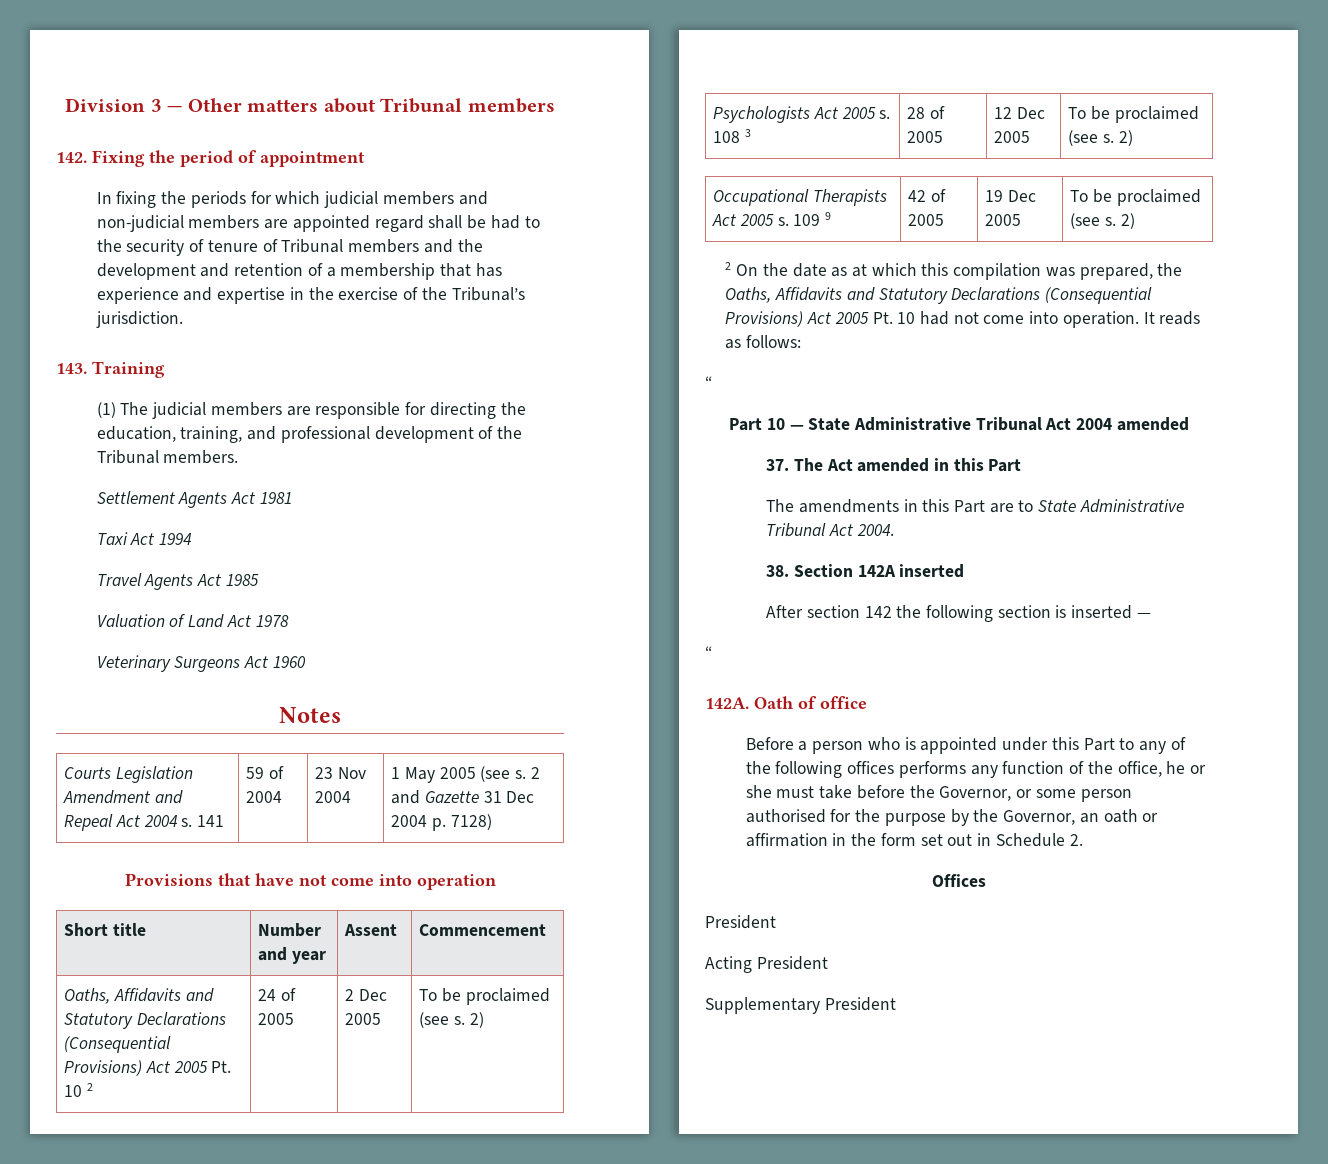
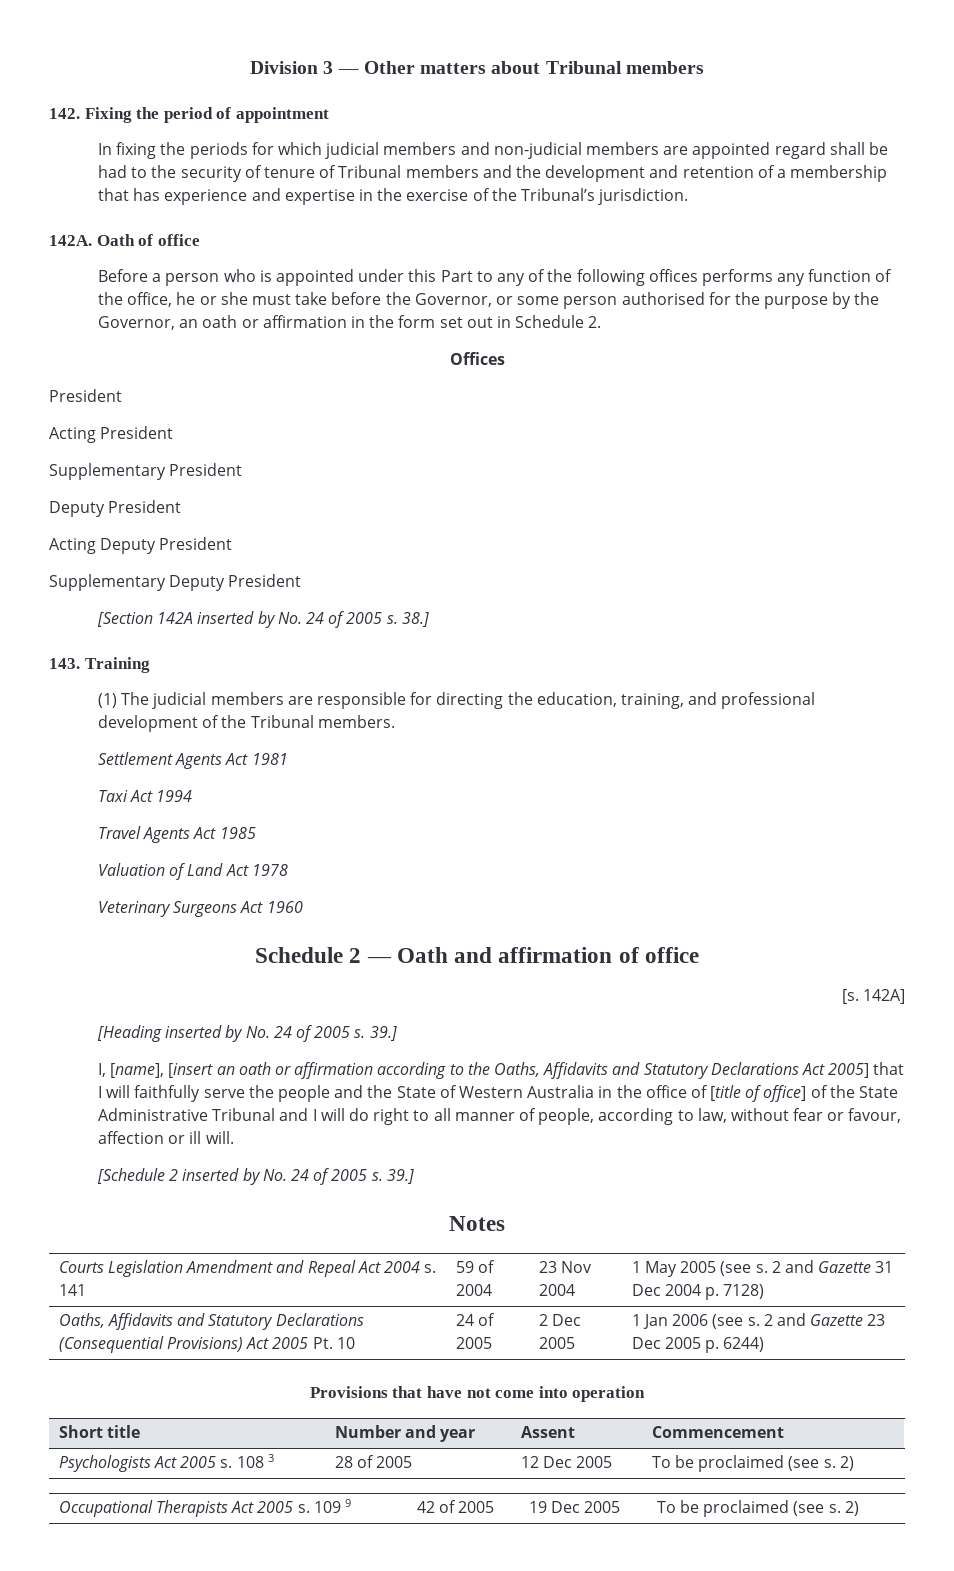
[56,361,165,378] [96,402,526,419] [96,426,523,443] [96,450,239,464] [96,491,292,508] [96,532,193,545] [96,573,259,590] [96,614,289,628] [96,655,306,672] [279,707,341,723] [64,766,194,783] [63,790,184,804] [64,814,225,831] [246,766,285,779] [246,791,283,803] [315,767,367,779] [315,791,352,803] [391,766,540,783] [391,790,535,804] [391,814,492,831] [124,873,496,890] [64,923,147,936] [258,923,322,937] [258,947,327,964] [344,924,398,936] [419,924,547,936] [64,988,214,1004] [64,1012,227,1029] [64,1036,172,1053] [64,1060,232,1076] [64,1083,94,1097] [258,988,297,1001] [258,1013,295,1025] [345,989,388,1001] [345,1013,382,1025] [419,988,550,1005] [419,1012,484,1028] [713,106,891,123] [713,129,752,143] [907,106,946,119] [907,131,944,143] [994,107,1046,119] [994,131,1031,143] [1068,106,1199,123] [1068,130,1133,146] [713,189,888,206] [712,212,832,226] [908,189,947,202] [908,214,945,226] [985,190,1037,202] [985,214,1022,226] [1070,189,1201,206] [1070,213,1135,229] [725,262,1183,280] [725,287,1152,304] [725,311,1201,328] [725,335,802,349] [705,376,712,389] [729,417,1189,431] [766,458,1022,472] [766,499,1184,513] [766,523,894,537] [766,564,965,578] [766,605,1151,622] [705,646,712,659] // 143. Training // (1) The judicial members are responsible for directing the education, training, and professional development of the Tribunal members. // Settlement Agents Act 1981 // Taxi Act 1994 // Travel Agents Act 1985 // Valuation of Land Act 1978 // Veterinary Surgeons Act 1960 // Notes // Courts Legislation Amendment and Repeal Act 2004 s. 141 | 59 of 2004 | 23 Nov 2004 | 1 May 2005 (see s. 2 and Gazette 31 Dec 2004 p. 7128) // Provisions that have not come into operation // Short title | Number and year | Assent | Commencement // Oaths, Affidavits and Statutory Declarations (Consequential Provisions) Act 2005 Pt. 10 2 | 24 of 2005 | 2 Dec 2005 | To be proclaimed (see s. 2) // Psychologists Act 2005 s. 108 3 | 28 of 2005 | 12 Dec 2005 | To be proclaimed (see s. 2) // Occupational Therapists Act 2005 s. 109 9 | 42 of 2005 | 19 Dec 2005 | To be proclaimed (see s. 2) // 2 On the date as at which this compilation was prepared, the Oaths, Affidavits and Statutory Declarations (Consequential Provisions) Act 2005 Pt. 10 had not come into operation. It reads as follows: // “ // Part 10 — State Administrative Tribunal Act 2004 amended // 37. The Act amended in this Part // The amendments in this Part are to State Administrative Tribunal Act 2004. // 38. Section 142A inserted // After section 142 the following section is inserted — // “ -> (689, 196) none
(896, 1004) none -> [49,500,182,517] [49,537,233,554] [49,574,302,591] [97,611,429,628] [49,657,150,673] [98,692,816,709] [98,715,395,732] [98,752,288,769] [98,790,193,802] [98,826,256,843] [98,863,288,880] [98,901,303,917] [255,947,699,963] [841,989,905,1004] [97,1025,397,1042] [98,1062,905,1079] [98,1085,899,1102] [98,1108,902,1125] [98,1131,234,1144] [97,1168,414,1185] [449,1216,505,1231] [58,1260,437,1277] [58,1284,86,1296] [455,1260,496,1273] [455,1284,492,1296] [538,1261,593,1273] [538,1284,575,1296] [631,1260,894,1277] [631,1284,765,1300] [58,1313,364,1330] [58,1336,355,1353] [455,1313,496,1326] [455,1337,492,1349] [538,1314,582,1326] [538,1337,575,1349] [631,1313,886,1329] [631,1337,765,1353] [309,1386,646,1402] [58,1425,141,1438] [334,1425,476,1442] [520,1426,575,1438] [651,1426,784,1438] [58,1454,274,1472] [334,1455,413,1468] [520,1456,613,1468] [651,1455,854,1472] [58,1499,351,1517] [416,1500,495,1513] [528,1501,621,1513] [656,1500,859,1517] // Deputy President // Acting Deputy President // Supplementary Deputy President // [Section 142A inserted by No. 24 of 2005 s. 38.] // 143. Training // (1) The judicial members are responsible for directing the education, training, and professional development of the Tribunal members. // Settlement Agents Act 1981 // Taxi Act 1994 // Travel Agents Act 1985 // Valuation of Land Act 1978 // Veterinary Surgeons Act 1960 // Schedule 2 — Oath and affirmation of office // [s. 142A] // [Heading inserted by No. 24 of 2005 s. 39.] // I, [name], [insert an oath or affirmation according to the Oaths, Affidavits and Statutory Declarations Act 2005] that I will faithfully serve the people and the State of Western Australia in the office of [title of office] of the State Administrative Tribunal and I will do right to all manner of people, according to law, without fear or favour, affection or ill will. // [Schedule 2 inserted by No. 24 of 2005 s. 39.] // Notes // Courts Legislation Amendment and Repeal Act 2004 s. 141 | 59 of 2004 | 23 Nov 2004 | 1 May 2005 (see s. 2 and Gazette 31 Dec 2004 p. 7128) // Oaths, Affidavits and Statutory Declarations (Consequential Provisions) Act 2005 Pt. 10 | 24 of 2005 | 2 Dec 2005 | 1 Jan 2006 (see s. 2 and Gazette 23 Dec 2005 p. 6244) // Provisions that have not come into operation // Short title | Number and year | Assent | Commencement // Psychologists Act 2005 s. 108 3 | 28 of 2005 | 12 Dec 2005 | To be proclaimed (see s. 2) // Occupational Therapists Act 2005 s. 109 9 | 42 of 2005 | 19 Dec 2005 | To be proclaimed (see s. 2)

